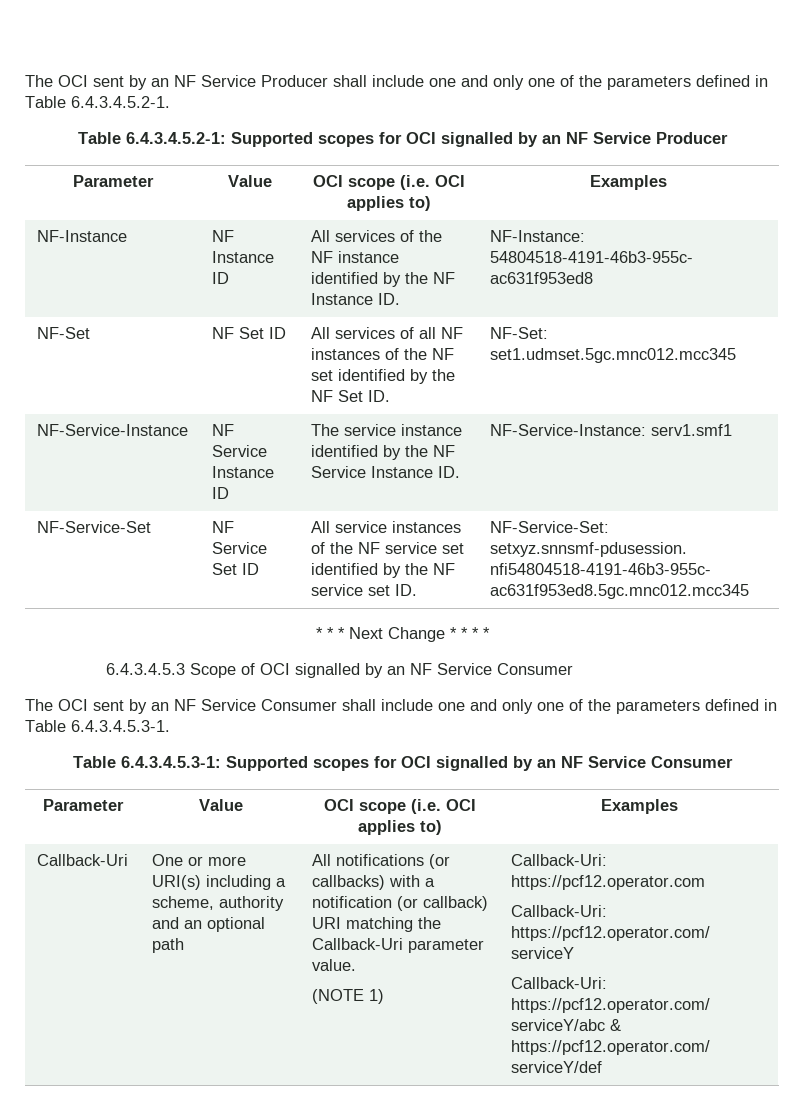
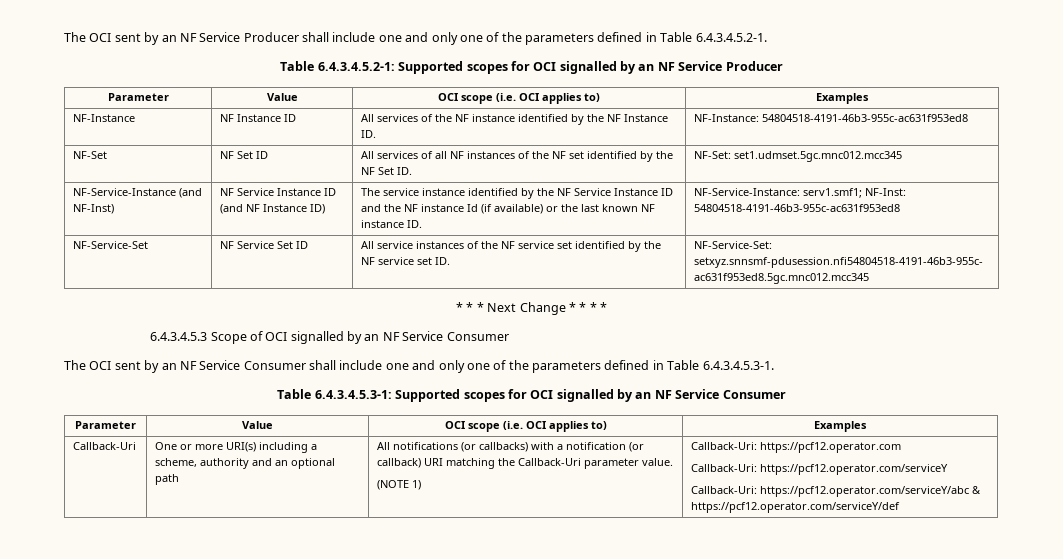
[211,424,234,436] [211,445,267,457] [211,466,274,478] [211,487,229,499] | NF Service Instance ID -> [179,188,203,198] [73,204,115,214] [220,188,337,196] [220,204,326,214] (and NF-Inst) | NF Service Instance ID (and NF Instance ID)
(433, 472) none -> [661,188,674,196] [361,204,656,214] [361,220,405,228] ID and the NF instance Id (if available) or the last known NF instance
[650,424,732,436] serv1.smf1 -> [803,188,907,198] [694,204,901,212] serv1.smf1; NF-Inst: 54804518-4191-46b3-955c-ac631f953ed8

